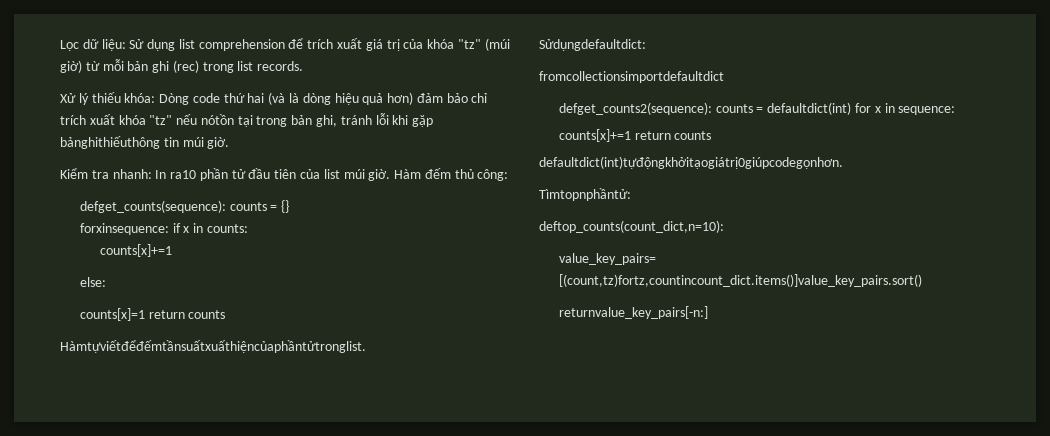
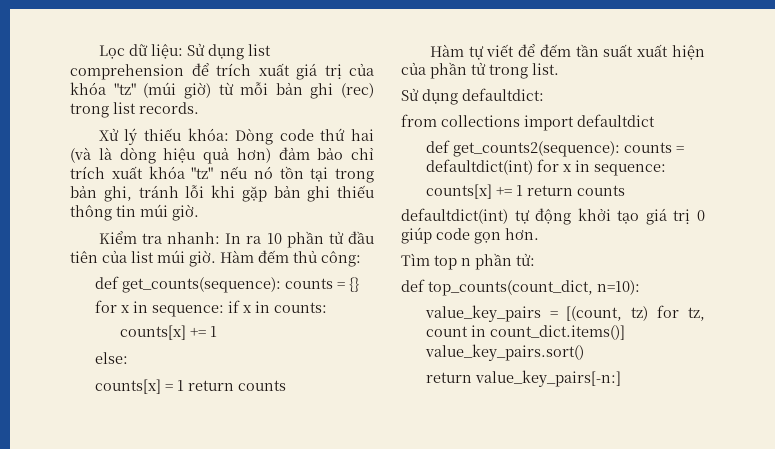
[200,114,234,125] nótồn -> [253,166,304,179] nó tồn
[60,136,160,149] bảnghithiếuthông -> [273,185,374,202] [70,205,112,221] bản ghi thiếu thông
[170,170,197,179] ra10 -> [246,233,282,244] ra 10
[79,200,226,213] defget_counts(sequence): -> [94,276,281,293] def get_counts(sequence):
[79,223,169,235] forxinsequence: -> [94,300,224,317] for x in sequence:
[99,244,172,257] [79,277,106,287] [79,308,226,321] [60,340,366,353] [539,39,646,51] [539,71,724,83] [558,102,712,115] counts[x]+=1 // else: // counts[x]=1 return counts // Hàmtựviếtđểđếmtầnsuấtxuấthiệncủaphầntửtronglist. // Sửdụngdefaultdict: // fromcollectionsimportdefaultdict // defget_counts2(sequence): -> [119,325,217,340] [94,352,128,364] [94,379,286,394] [429,43,705,60] [401,62,559,79] [401,88,544,105] [401,114,655,131] [425,140,620,157] counts[x] += 1 // else: // counts[x] = 1 return counts // Hàm tự viết để đếm tần suất xuất hiện của phần tử trong list. // Sử dụng defaultdict: // from collections import defaultdict // def get_counts2(sequence):
[558,129,712,142] [539,156,843,169] [539,188,631,201] [539,220,724,233] [558,253,656,265] [558,274,922,287] [558,306,708,319] counts[x]+=1 return counts // defaultdict(int)tựđộngkhởitạogiátrị0giúpcodegọnhơn. // Tìmtopnphầntử: // deftop_counts(count_dict,n=10): // value_key_pairs= [(count,tz)fortz,countincount_dict.items()]value_key_pairs.sort() // returnvalue_key_pairs[-n:] -> [425,184,625,199] [401,208,705,225] [401,227,539,244] [401,253,535,270] [401,279,640,296] [424,305,705,322] [425,325,625,340] [424,344,584,361] [425,370,621,387] counts[x] += 1 return counts // defaultdict(int) tự động khởi tạo giá trị 0 giúp code gọn hơn. // Tìm top n phần tử: // def top_counts(count_dict, n=10): // value_key_pairs = [(count, tz) for tz, count in count_dict.items()] value_key_pairs.sort() // return value_key_pairs[-n:]

